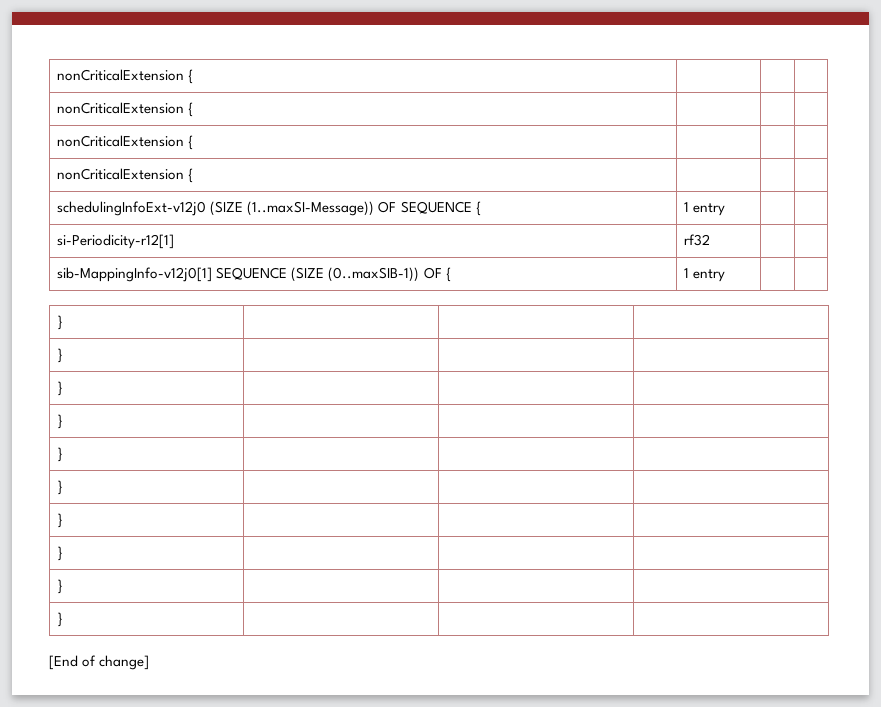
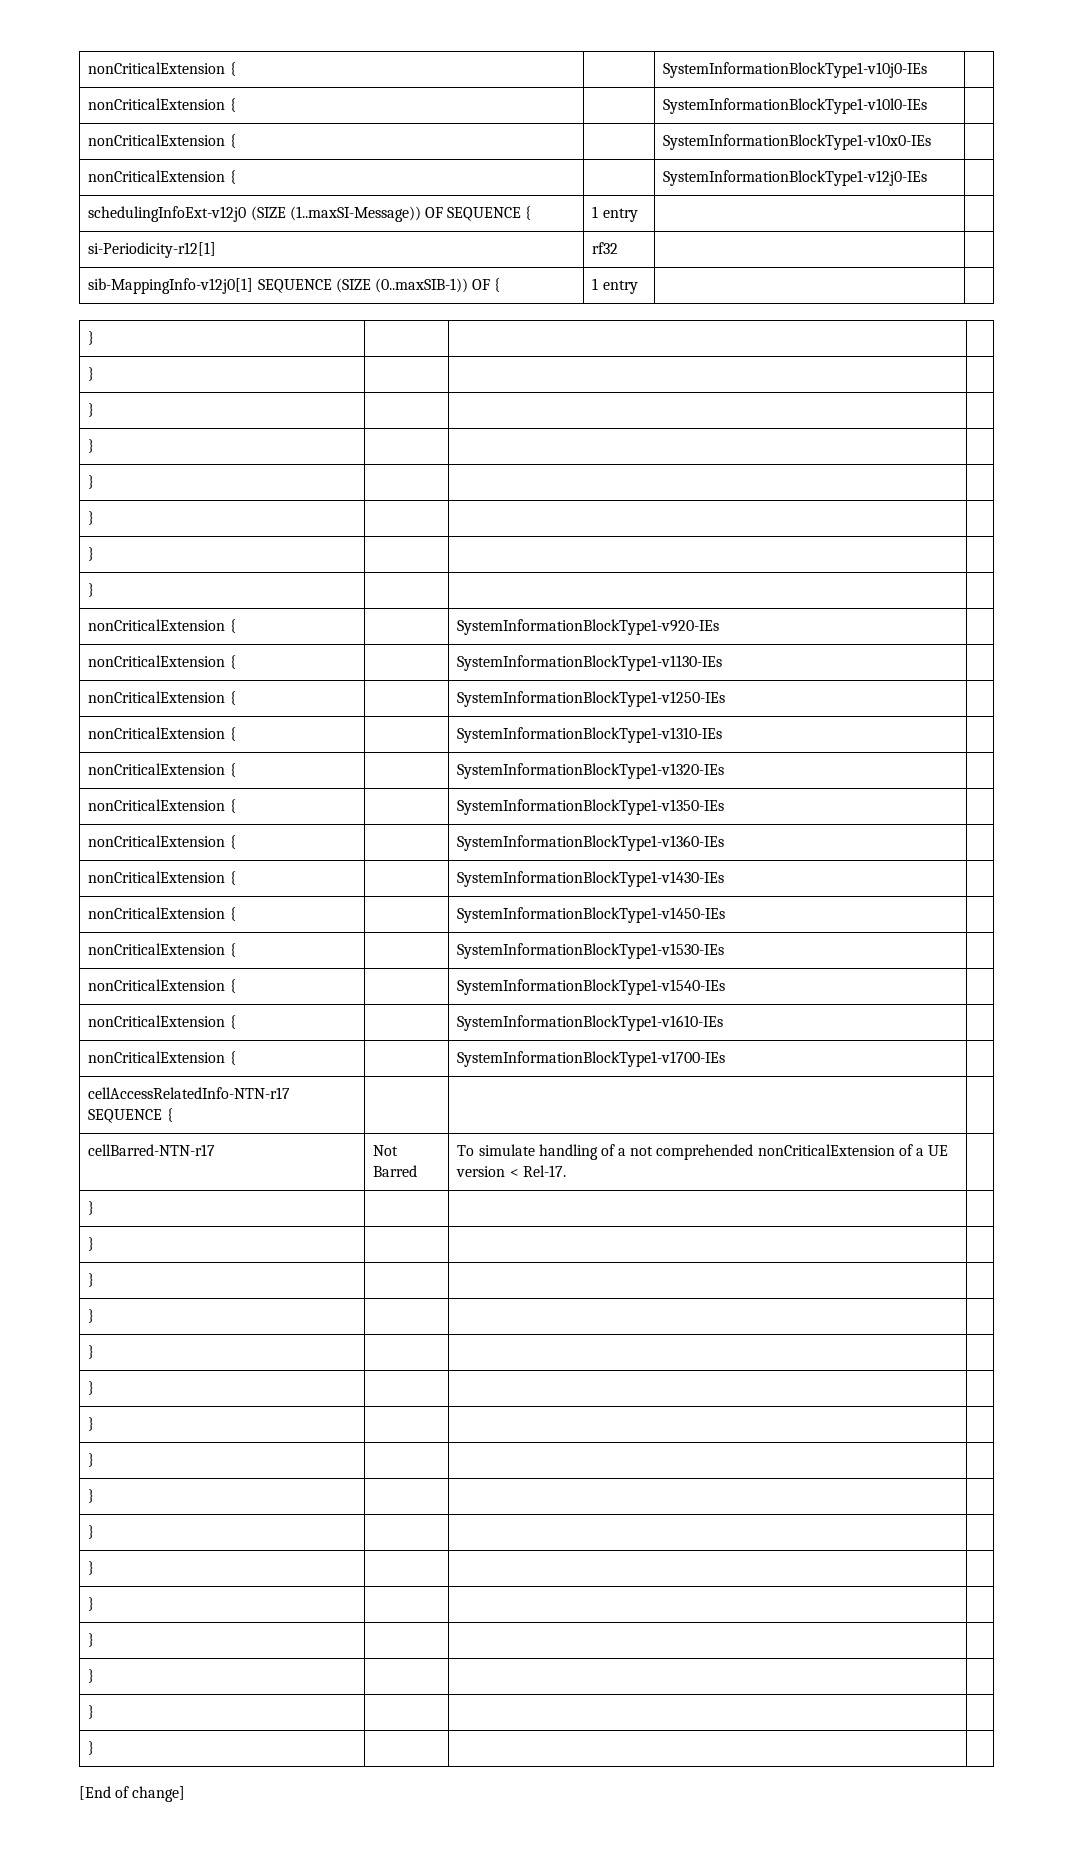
[57,69,194,84] [57,102,194,117] [57,135,194,150] [57,168,194,183] nonCriticalExtension { | | | // nonCriticalExtension { | | | // nonCriticalExtension { | | | // nonCriticalExtension { | | -> [88,62,236,76] [663,62,928,78] [88,98,236,112] [663,98,928,114] [88,134,236,148] [663,134,932,150] [88,170,236,184] [663,170,928,186] nonCriticalExtension { | | SystemInformationBlockType1-v10j0-IEs | // nonCriticalExtension { | | SystemInformationBlockType1-v10l0-IEs | // nonCriticalExtension { | | SystemInformationBlockType1-v10x0-IEs | // nonCriticalExtension { | | SystemInformationBlockType1-v12j0-IEs
(64, 553) none -> [88,619,236,633] [457,619,720,635] [88,655,236,669] [457,655,723,671] [88,691,236,705] [457,691,726,707] [88,727,236,741] [457,727,723,743] [88,763,236,777] [457,763,725,779] [88,799,236,813] [457,799,725,815] [88,835,236,849] [457,835,725,851] [88,871,236,885] [457,871,725,887] [88,907,236,921] [457,907,726,923] [88,943,236,957] [457,943,725,959] [88,979,236,993] [457,979,726,995] [88,1015,236,1029] [457,1015,724,1031] [88,1051,236,1065] [457,1051,726,1067] [88,1087,291,1099] [88,1108,173,1123] [88,1144,216,1156] [373,1145,399,1156] [373,1165,418,1177] [457,1144,949,1160] [456,1165,566,1177] [88,1201,95,1215] [88,1237,95,1251] [88,1273,95,1287] [88,1309,95,1323] [88,1345,95,1359] [88,1381,95,1395] [88,1417,95,1431] [88,1453,95,1467] [88,1489,95,1503] [88,1525,95,1539] [88,1561,95,1575] [88,1597,95,1611] [88,1633,95,1647] [88,1669,95,1683] // nonCriticalExtension { | | SystemInformationBlockType1-v920-IEs | // nonCriticalExtension { | | SystemInformationBlockType1-v1130-IEs | // nonCriticalExtension { | | SystemInformationBlockType1-v1250-IEs | // nonCriticalExtension { | | SystemInformationBlockType1-v1310-IEs | // nonCriticalExtension { | | SystemInformationBlockType1-v1320-IEs | // nonCriticalExtension { | | SystemInformationBlockType1-v1350-IEs | // nonCriticalExtension { | | SystemInformationBlockType1-v1360-IEs | // nonCriticalExtension { | | SystemInformationBlockType1-v1430-IEs | // nonCriticalExtension { | | SystemInformationBlockType1-v1450-IEs | // nonCriticalExtension { | | SystemInformationBlockType1-v1530-IEs | // nonCriticalExtension { | | SystemInformationBlockType1-v1540-IEs | // nonCriticalExtension { | | SystemInformationBlockType1-v1610-IEs | // nonCriticalExtension { | | SystemInformationBlockType1-v1700-IEs | // cellAccessRelatedInfo-NTN-r17 SEQUENCE { | | | // cellBarred-NTN-r17 | Not Barred | To simulate handling of a not comprehended nonCriticalExtension of a UE version < Rel-17. | // } | | | // } | | | // } | | | // } | | | // } | | | // } | | | // } | | | // } | | | // } | | | // } | | | // } | | | // } | | | // } | | | // } | | |

